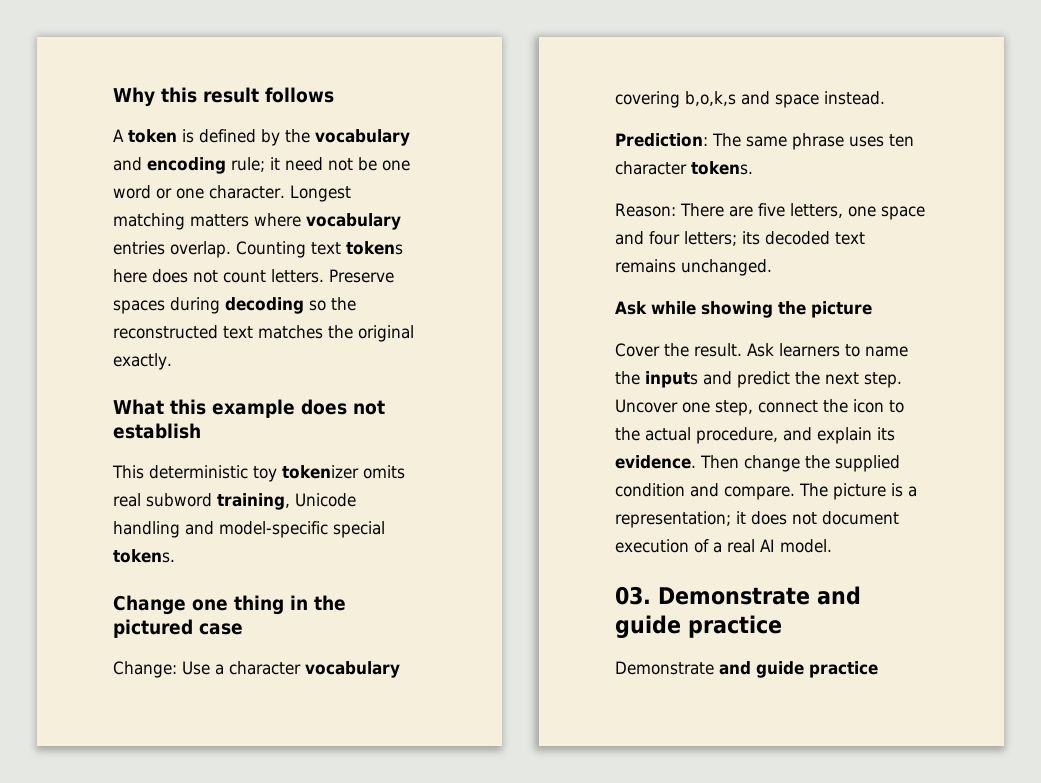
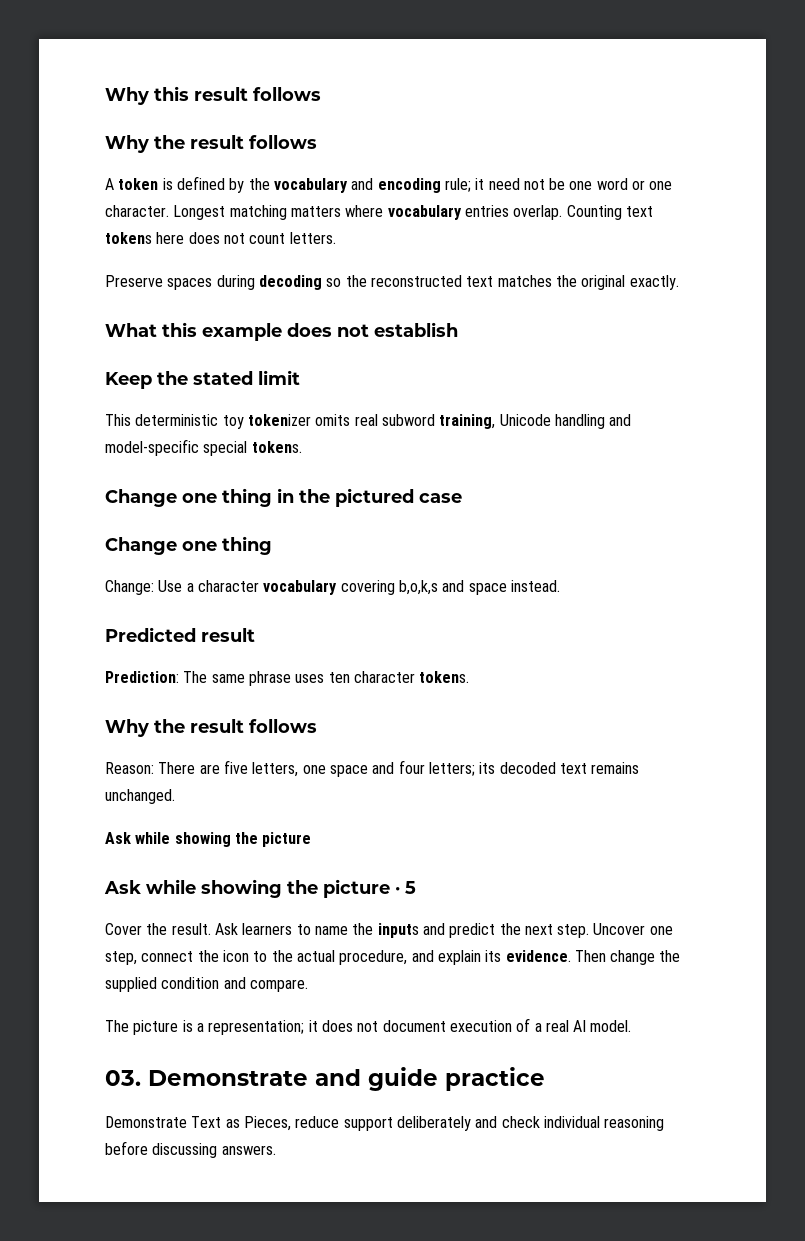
(334, 95) none -> [105,135,317,153] // Why the result follows
(324, 276) none -> (336, 238) //
(201, 431) none -> [105,370,300,389] // Keep the stated limit
(243, 629) none -> [105,536,272,555] // Change one thing
(885, 98) none -> [105,627,255,642] // Predicted result
(753, 168) none -> [105,719,317,737] // Why the result follows
(872, 309) none -> [104,879,416,898] // Ask while showing the picture · 5
(795, 493) none -> (308, 985) //
[719,661,878,678] and guide practice -> [191,1116,665,1131] [105,1141,276,1158] Text as Pieces, reduce support deliberately and check individual reasoning before discussing answers.

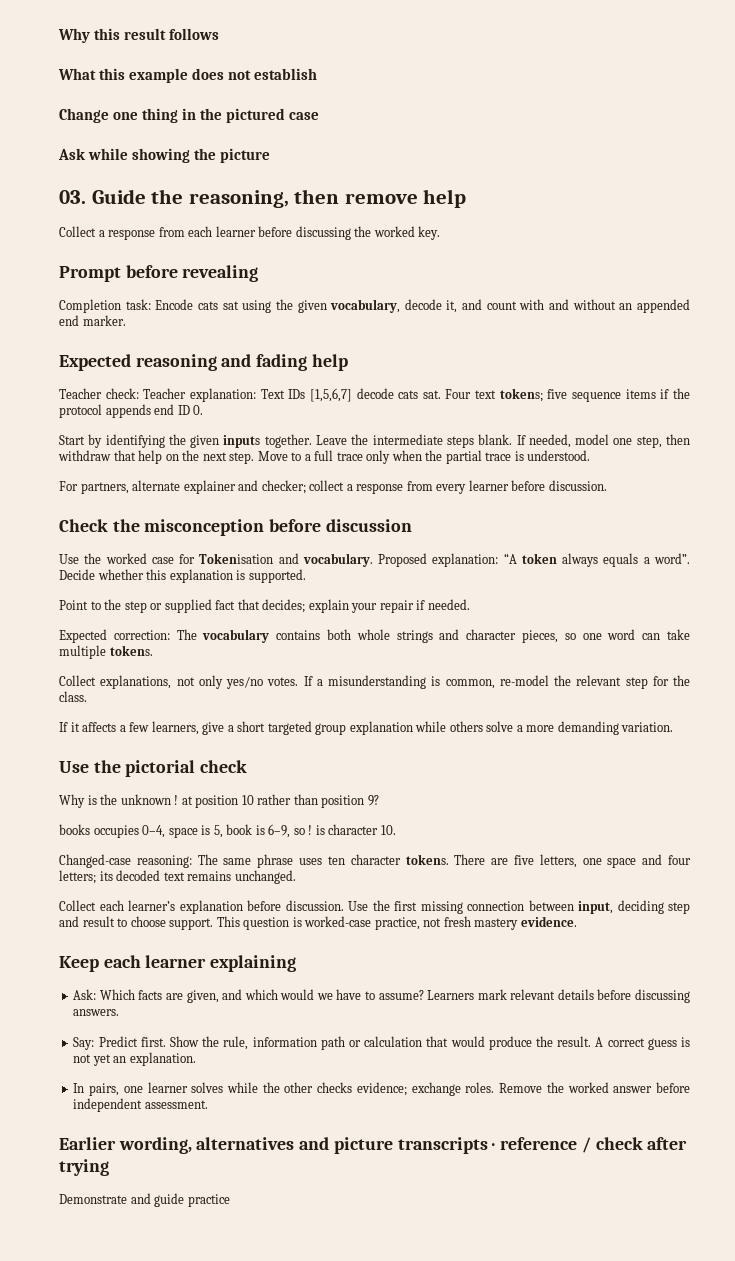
[105,135,317,153] [105,176,673,193] [105,205,653,220] [105,232,336,244] [105,275,679,290] // Why the result follows // A token is defined by the vocabulary and encoding rule; it need not be one word or one character. Longest matching matters where vocabulary entries overlap. Counting text tokens here does not count letters. // Preserve spaces during decoding so the reconstructed text matches the original exactly. -> (220, 34) none
[105,370,300,389] [105,414,632,429] [105,439,302,456] // Keep the stated limit // This deterministic toy tokenizer omits real subword training, Unicode handling and model-specific special tokens. -> (318, 74) none
[105,536,272,555] [105,580,560,595] [105,627,255,642] [105,671,179,683] Change one thing // Change: Use a character vocabulary covering b,o,k,s and space instead. // Predicted result // Prediction: -> [58,148,271,163] [59,189,467,208] [59,226,441,240] [59,265,259,282] [59,299,690,313] [59,315,126,326] [59,354,348,371] [59,388,690,402] [59,404,204,418] [59,434,690,448] [58,450,591,464] [59,480,607,494] [59,519,412,536] [59,553,690,567] [59,569,306,583] [59,599,470,613] [59,629,690,643] [59,645,153,659] [59,675,690,689] [59,691,87,702] [59,721,674,735] [59,760,248,777] [59,794,379,808] [59,824,396,838] [59,854,192,868] Ask while showing the picture // 03. Guide the reasoning, then remove help // Collect a response from each learner before discussing the worked key. // Prompt before revealing // Completion task: Encode cats sat using the given vocabulary, decode it, and count with and without an appended end marker. // Expected reasoning and fading help // Teacher check: Teacher explanation: Text IDs [1,5,6,7] decode cats sat. Four text tokens; five sequence items if the protocol appends end ID 0. // Start by identifying the given inputs together. Leave the intermediate steps blank. If needed, model one step, then withdraw that help on the next step. Move to a full trace only when the partial trace is understood. // For partners, alternate explainer and checker; collect a response from every learner before discussion. // Check the misconception before discussion // Use the worked case for Tokenisation and vocabulary. Proposed explanation: “A token always equals a word”. Decide whether this explanation is supported. // Point to the step or supplied fact that decides; explain your repair if needed. // Expected correction: The vocabulary contains both whole strings and character pieces, so one word can take multiple tokens. // Collect explanations, not only yes/no votes. If a misunderstanding is common, re-model the relevant step for the class. // If it affects a few learners, give a short targeted group explanation while others solve a more demanding variation. // Use the pictorial check // Why is the unknown ! at position 10 rather than position 9? // books occupies 0–4, space is 5, book is 6–9, so ! is character 10. // Changed-case reasoning:
[105,719,317,737] [105,762,154,774] // Why the result follows // Reason: -> (449, 859) none
[105,832,312,847] [104,879,416,898] [105,923,673,938] [105,950,681,965] [105,977,308,992] [105,1018,632,1035] [105,1067,545,1091] [105,1116,665,1131] [105,1141,276,1158] Ask while showing the picture // Ask while showing the picture · 5 // Cover the result. Ask learners to name the inputs and predict the next step. Uncover one step, connect the icon to the actual procedure, and explain its evidence. Then change the supplied condition and compare. // The picture is a representation; it does not document execution of a real AI model. // 03. Demonstrate and guide practice // Demonstrate Text as Pieces, reduce support deliberately and check individual reasoning before discussing answers. -> [59,900,690,914] [59,916,577,930] [59,955,297,972] [73,989,690,1003] [73,1009,120,1016] [73,1036,690,1050] [73,1052,196,1066] [73,1082,691,1096] [73,1098,208,1112] [59,1137,688,1154] [59,1159,109,1176] [59,1193,230,1207] Collect each learner’s explanation before discussion. Use the first missing connection between input, deciding step and result to choose support. This question is worked-case practice, not fresh mastery evidence. // Keep each learner explaining // Ask: Which facts are given, and which would we have to assume? Learners mark relevant details before discussing answers. // Say: Predict first. Show the rule, information path or calculation that would produce the result. A correct guess is not yet an explanation. // In pairs, one learner solves while the other checks evidence; exchange roles. Remove the worked answer before independent assessment. // Earlier wording, alternatives and picture transcripts · reference / check after trying // Demonstrate and guide practice

